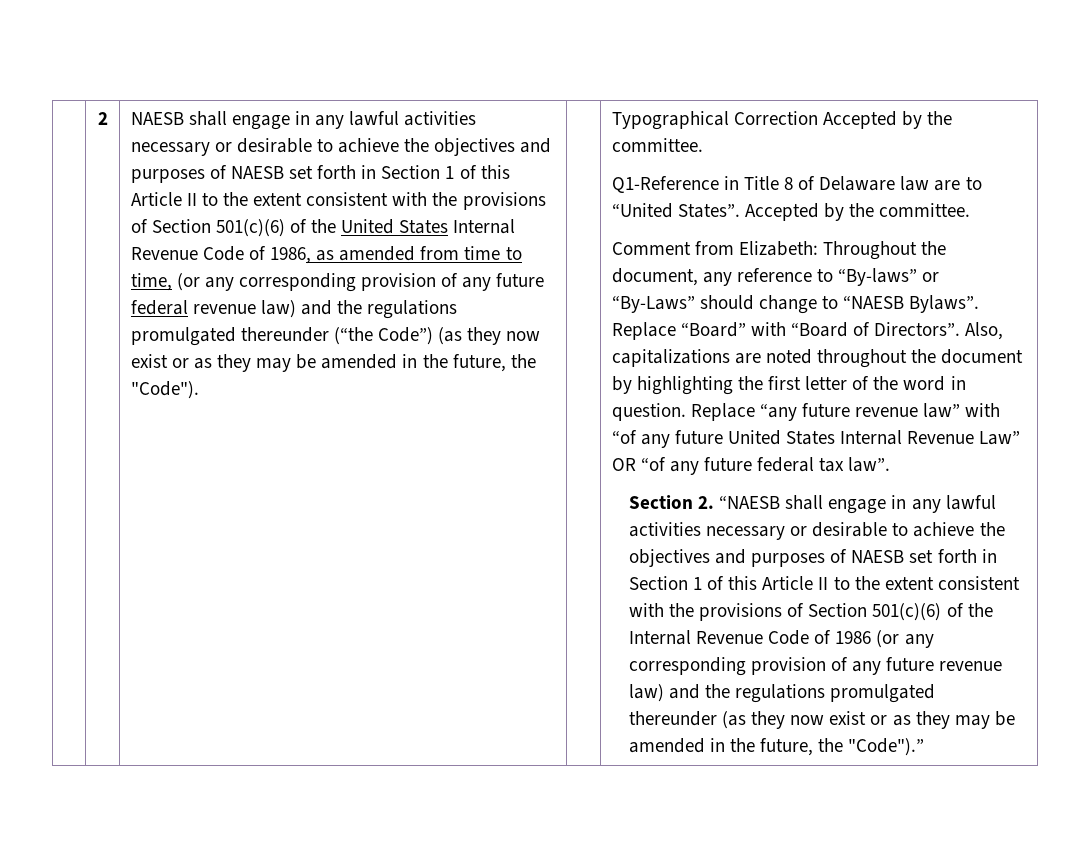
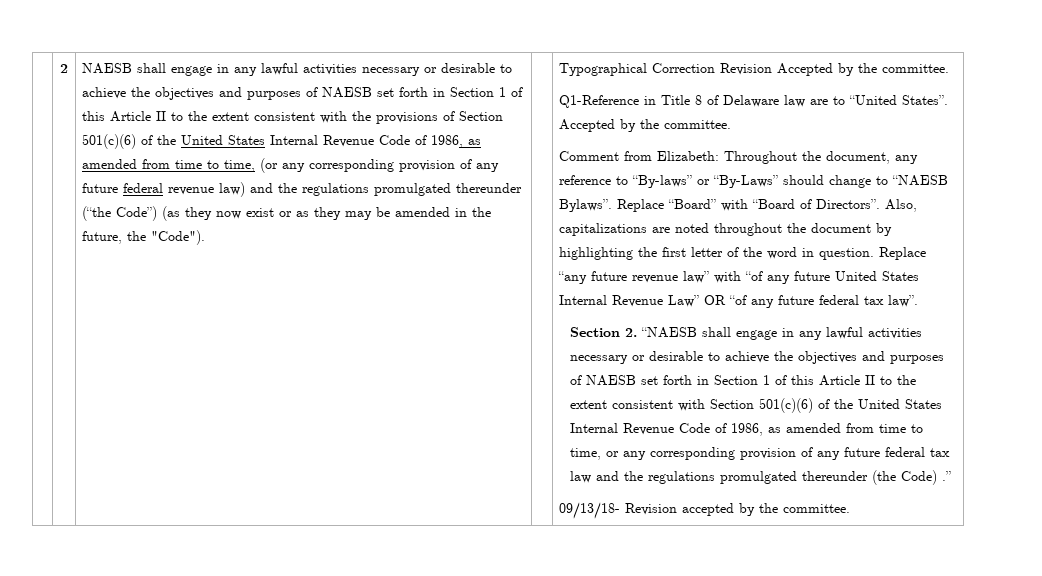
(818, 118) none -> [719,63,772,75] Revision
[668,603,993,621] [628,630,934,648] [628,657,1003,676] [628,684,936,703] [628,711,1016,729] [628,738,925,756] the provisions of Section 501(c)(6) of the Internal Revenue Code of 1986 (or any corresponding provision of any future revenue law) and the regulations promulgated thereunder (as they now exist or as they may be amended in the future, the "Code").” -> [709,398,942,413] [569,423,923,436] [569,447,950,460] [569,470,951,485] [558,502,850,519] Section 501(c)(6) of the United States Internal Revenue Code of 1986, as amended from time to time, or any corresponding provision of any future federal tax law and the regulations promulgated thereunder (the Code) .” // 09/13/18- Revision accepted by the committee.

